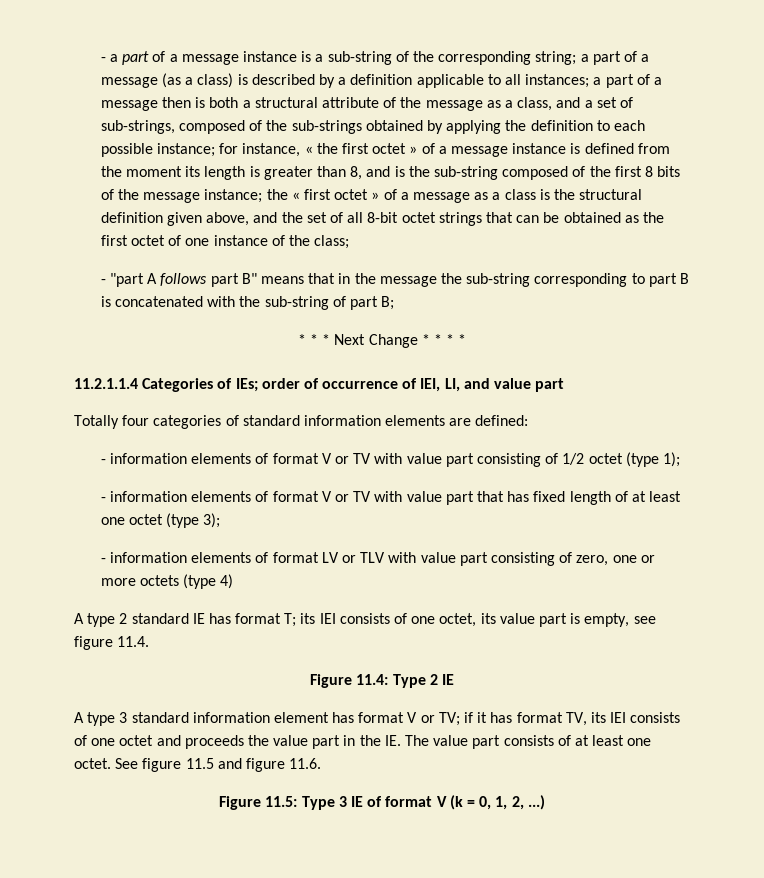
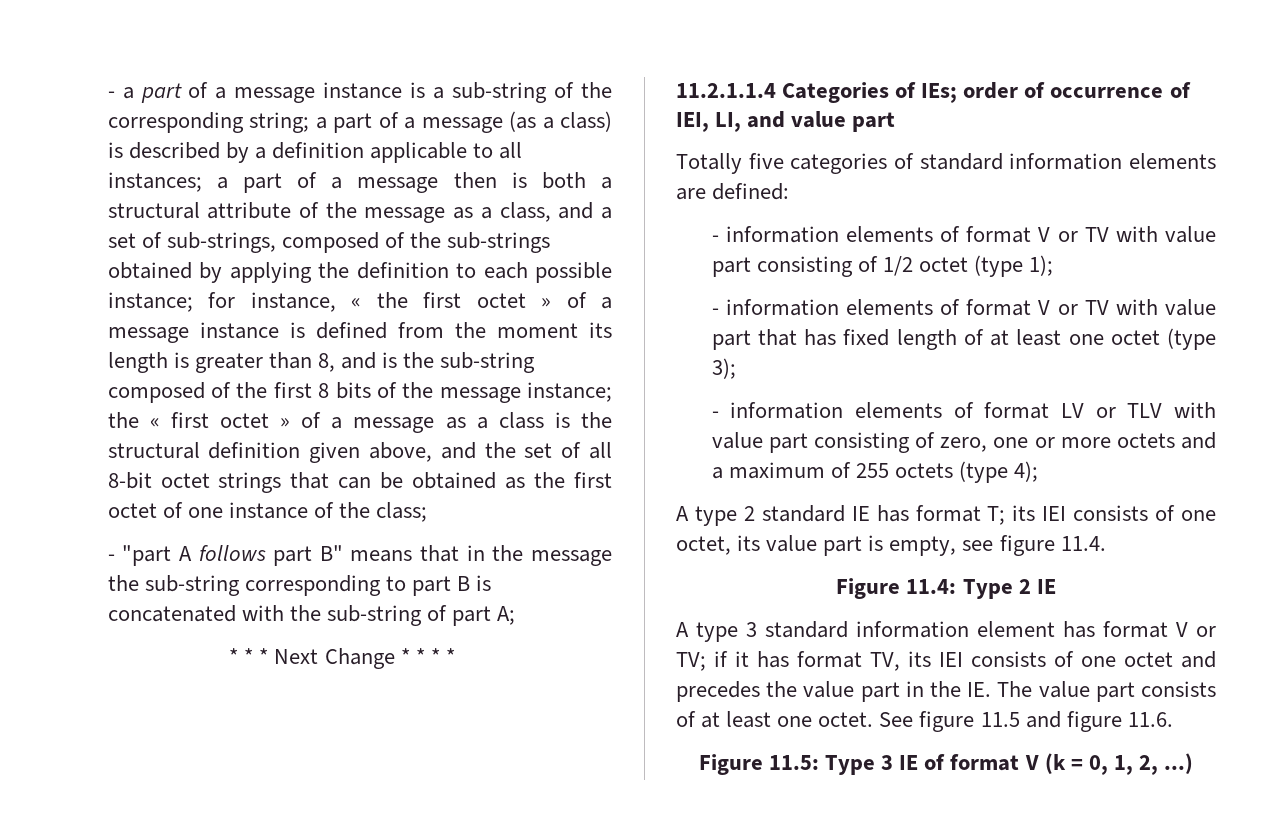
[381,296,395,310] B; -> [497,606,516,625] A;
[122,415,150,426] four -> [748,153,784,169] five
[183,574,234,589] (type 4) -> [1181,432,1217,449] [711,461,1039,483] and a maximum of 255 octets (type 4);
[184,735,244,749] proceeds -> [676,681,760,702] precedes

